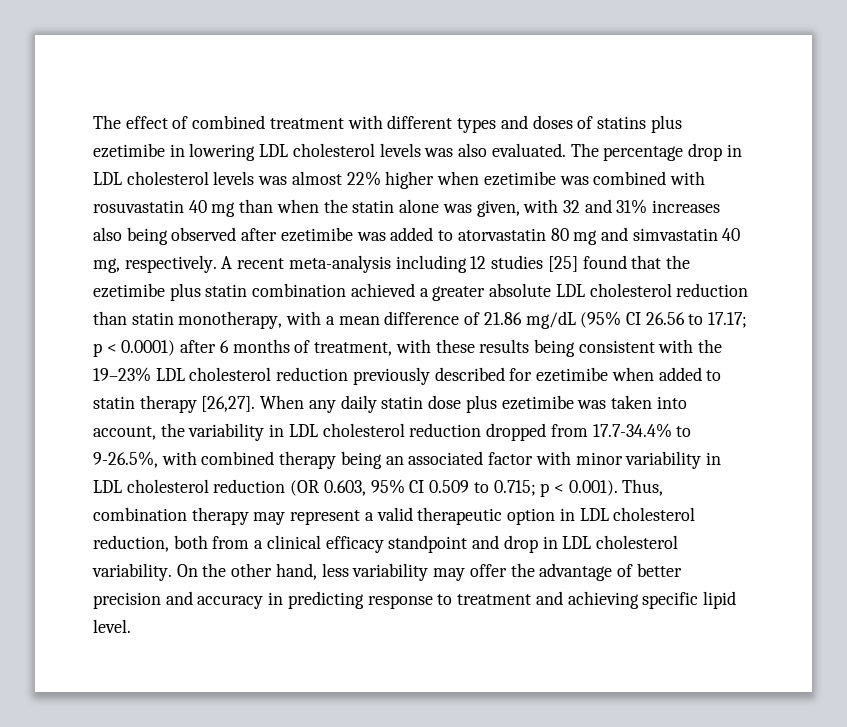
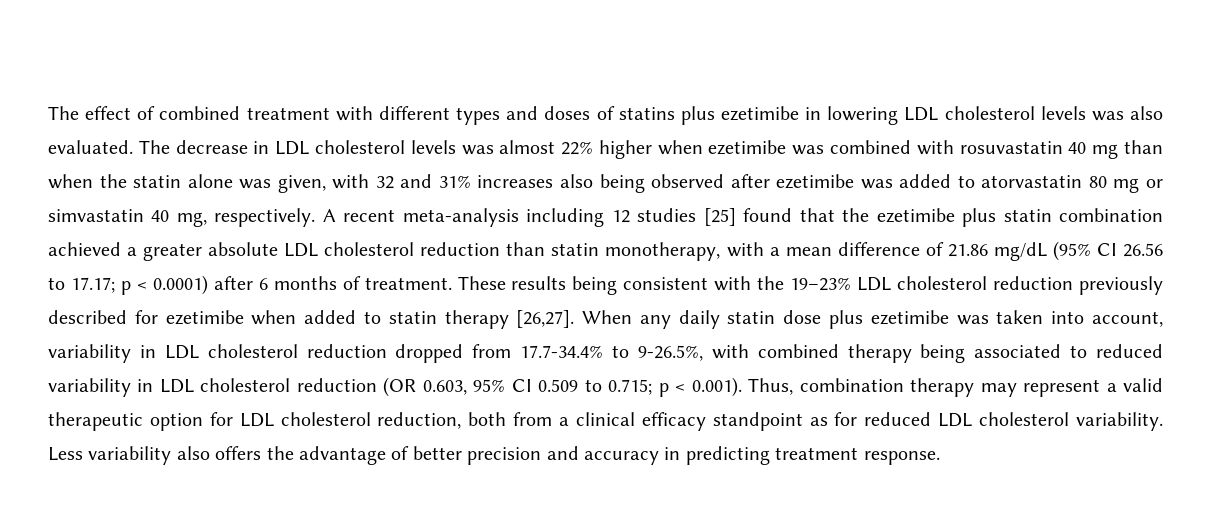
[603,143,722,161] percentage drop -> [175,140,248,154] decrease
[600,227,628,241] and -> [1145,179,1163,188] or
[314,339,475,356] treatment, with these -> [364,276,506,290] treatment. These
[160,423,185,437] the -> (1163, 319) none
[385,451,623,465] an associated factor with minor -> [974,344,1163,358] associated to reduced
[559,508,575,521] in -> [209,412,233,426] for
[472,535,678,553] [92,563,507,581] and drop in LDL cholesterol variability. On the other hand, less variability may offer -> [809,412,1163,431] [48,446,262,465] as for reduced LDL cholesterol variability. Less variability also offers
[367,591,736,609] [93,619,131,633] response to treatment and achieving specific lipid level. -> [775,447,940,465] treatment response.

